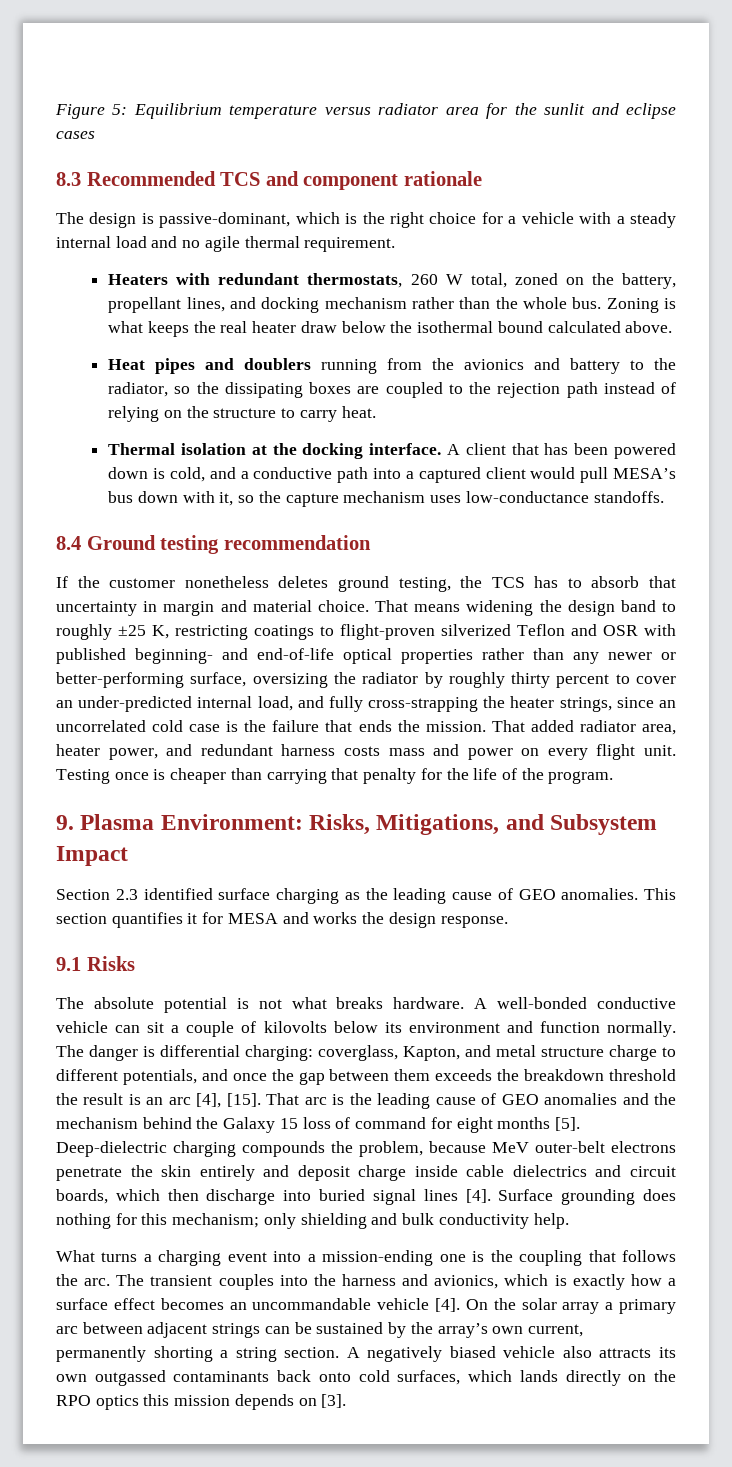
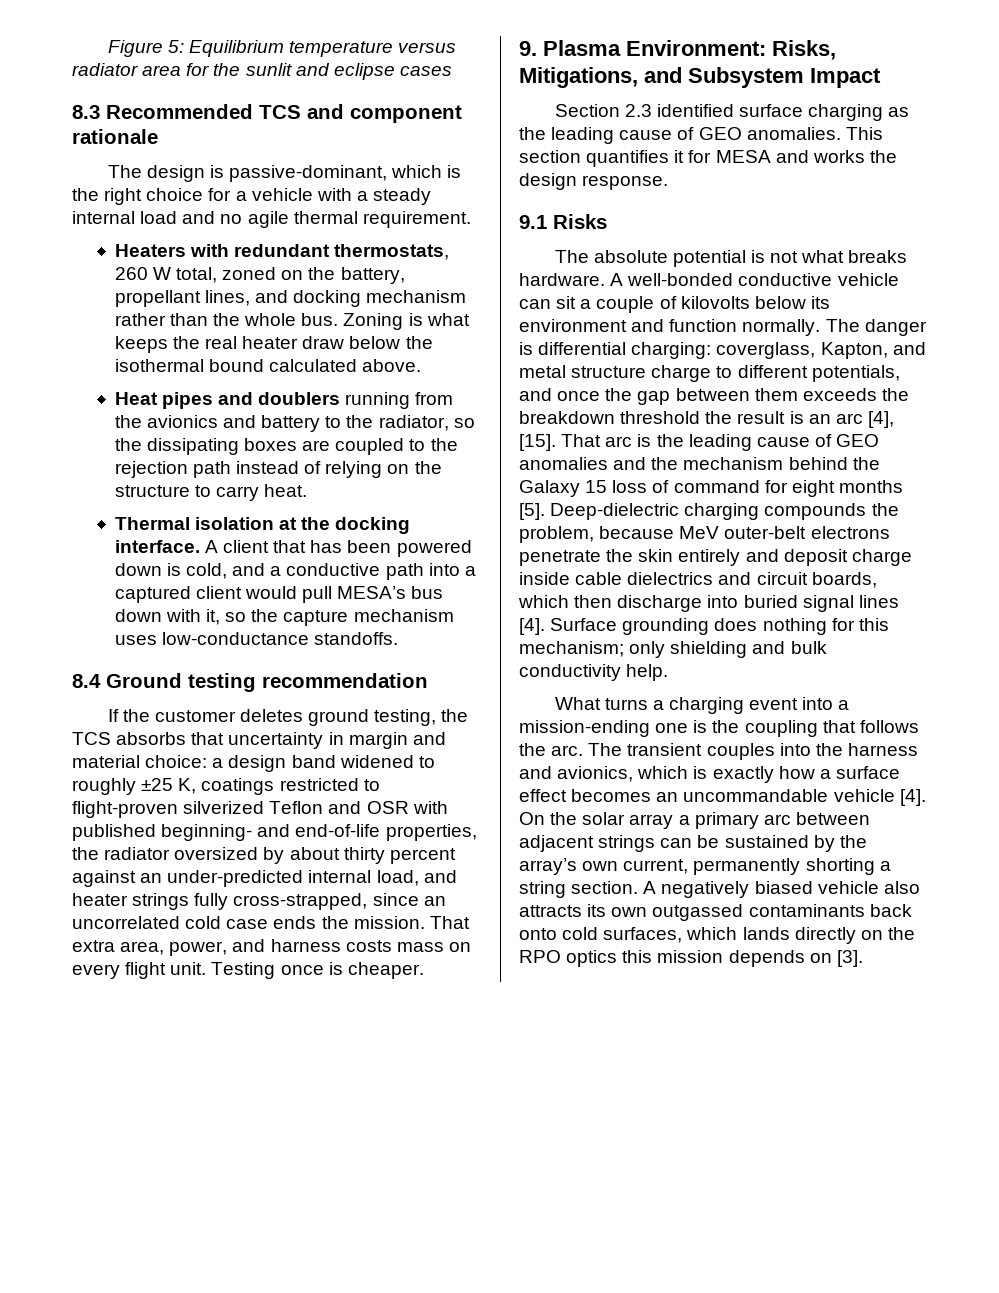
[184,576,269,588] nonetheless -> (236, 716) none
[534,576,640,588] has to absorb -> [116,732,187,745] absorbs
[317,600,562,616] choice. That means widening the -> [145,755,224,768] choice: a
(656, 606) none -> [339,755,414,768] widened
[175,625,314,640] restricting coatings -> [201,778,359,795] coatings restricted
[343,648,676,664] [56,672,676,688] optical properties rather than any newer or better-performing surface, oversizing the radiator by roughly thirty percent to cover -> [385,824,477,841] [72,847,456,864] [72,870,136,887] properties, the radiator oversized by about thirty percent against
[328,696,612,712] fully cross-strapping the heater strings, -> [72,893,368,910] heater strings fully cross-strapped,
[226,720,677,735] [56,744,100,756] is the failure that ends the mission. That added radiator area, heater -> [273,916,470,929] [72,940,165,955] ends the mission. That extra area,
[200,744,273,756] redundant -> (266, 945) none
[433,744,513,760] and power -> (444, 947) none
[170,768,614,784] cheaper than carrying that penalty for the life of the program. -> [347,962,424,979] cheaper.

